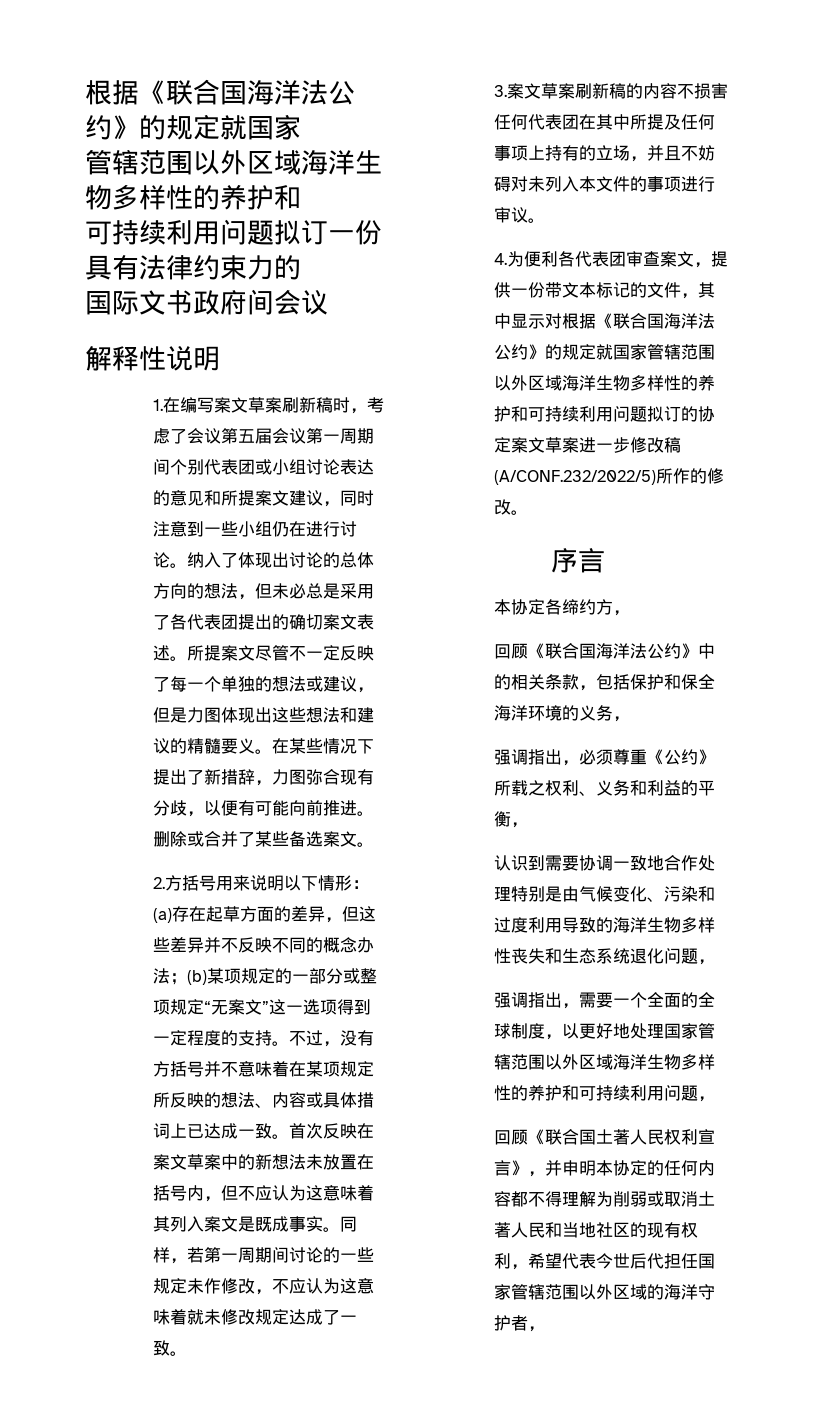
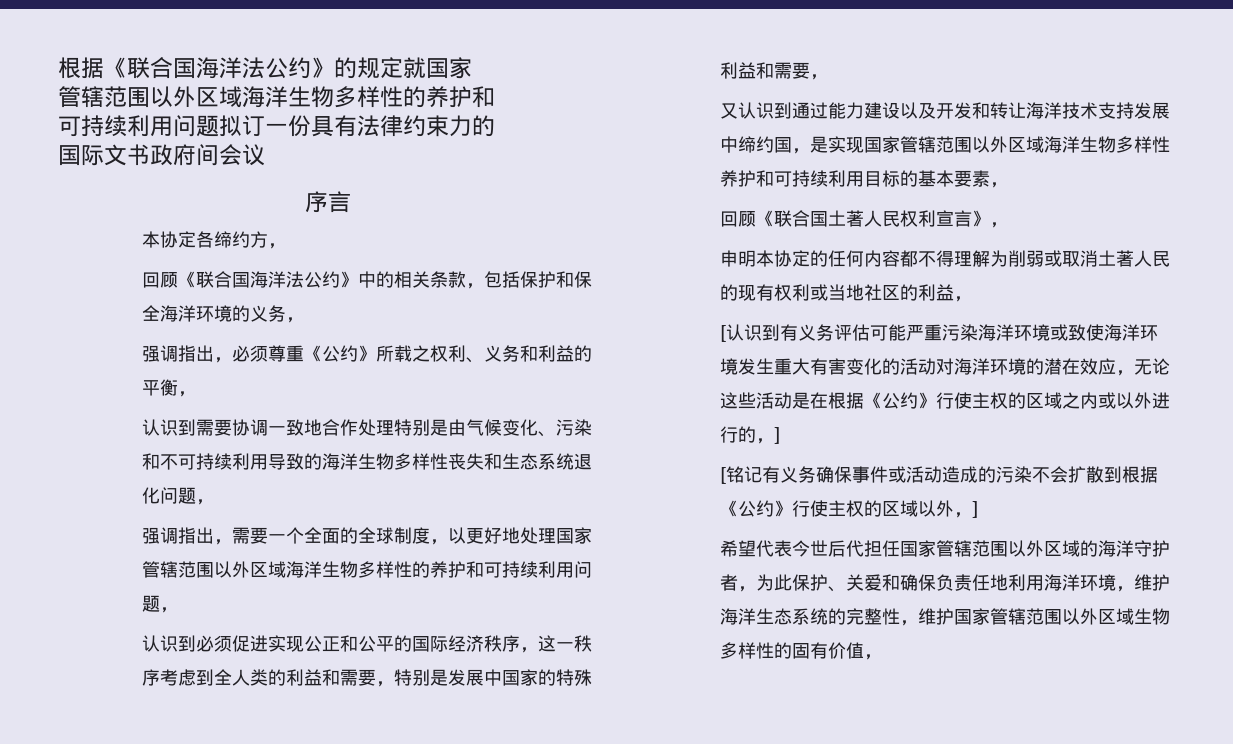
[85,345,220,371] [153,397,385,414] [153,428,375,444] [153,459,375,475] [153,490,375,507] [153,521,358,537] [153,552,375,568] [153,583,375,600] [153,614,375,630] [153,645,375,661] [153,676,375,693] [153,707,375,723] [153,738,375,754] [153,769,375,786] [153,800,375,817] [153,831,375,847] [153,875,370,891] [153,906,377,923] [153,937,375,953] [153,968,378,985] [153,999,372,1015] [153,1030,375,1047] [153,1061,375,1077] [153,1092,375,1108] [153,1123,375,1139] [153,1154,375,1170] [153,1185,375,1202] [153,1216,358,1232] [153,1247,375,1264] [153,1278,375,1295] [153,1309,358,1325] [153,1340,188,1356] [494,83,729,99] [494,114,716,130] [494,145,716,162] [494,176,716,192] [494,207,546,223] [494,251,729,268] [494,282,716,299] [494,313,716,329] [494,344,716,360] [494,375,716,391] [494,406,716,422] [494,437,682,453] [494,468,725,485] [494,499,529,515] // 解释性说明 // 1.在编写案文草案刷新稿时，考虑了会议第五届会议第一周期间个别代表团或小组讨论表达的意见和所提案文建议，同时注意到一些小组仍在进行讨论。纳入了体现出讨论的总体方向的想法，但未必总是采用了各代表团提出的确切案文表述。所提案文尽管不一定反映了每一个单独的想法或建议，但是力图体现出这些想法和建议的精髓要义。在某些情况下提出了新措辞，力图弥合现有分歧，以便有可能向前推进。删除或合并了某些备选案文。 // 2.方括号用来说明以下情形：(a)存在起草方面的差异，但这些差异并不反映不同的概念办法；(b)某项规定的一部分或整项规定“无案文”这一选项得到一定程度的支持。不过，没有方括号并不意味着在某项规定所反映的想法、内容或具体措词上已达成一致。首次反映在案文草案中的新想法未放置在括号内，但不应认为这意味着其列入案文是既成事实。同样，若第一周期间讨论的一些规定未作修改，不应认为这意味着就未修改规定达成了一致。 // 3.案文草案刷新稿的内容不损害任何代表团在其中所提及任何事项上持有的立场，并且不妨碍对未列入本文件的事项进行审议。 // 4.为便利各代表团审查案文，提供一份带文本标记的文件，其中显示对根据《联合国海洋法公约》的规定就国家管辖范围以外区域海洋生物多样性的养护和可持续利用问题拟订的协定案文草案进一步修改稿(A/CONF.232/2022/5)所作的修改。 -> (265, 155) none
[494,917,529,933] 过度 -> [159,453,232,470] 不可持续
(716, 1099) none -> [141,635,592,653] [141,669,592,687] [719,62,828,80] [719,102,1170,119] [719,136,1170,154] [719,170,1008,188] // 认识到必须促进实现公正和公平的国际经济秩序，这一秩序考虑到全人类的利益和需要，特别是发展中国家的特殊利益和需要， // 又认识到通过能力建设以及开发和转让海洋技术支持发展中缔约国，是实现国家管辖范围以外区域海洋生物多样性养护和可持续利用目标的基本要素，
[545,1160,563,1176] 并 -> (1008, 225) //
[545,1222,699,1238] [494,1253,529,1270] 和当地社区的现有权利， -> [719,284,972,302] [719,324,1158,342] [719,358,1170,376] [719,392,1170,409] [719,426,780,444] [719,466,1158,484] [719,500,978,518] 的现有权利或当地社区的利益， // [认识到有义务评估可能严重污染海洋环境或致使海洋环境发生重大有害变化的活动对海洋环境的潜在效应，无论这些活动是在根据《公约》行使主权的区域之内或以外进行的，] // [铭记有义务确保事件或活动造成的污染不会扩散到根据《公约》行使主权的区域以外，] //
(546, 1329) none -> [755,574,1170,592] [719,608,1170,626] [719,642,882,660] 为此保护、关爱和确保负责任地利用海洋环境，维护海洋生态系统的完整性，维护国家管辖范围以外区域生物多样性的固有价值，

